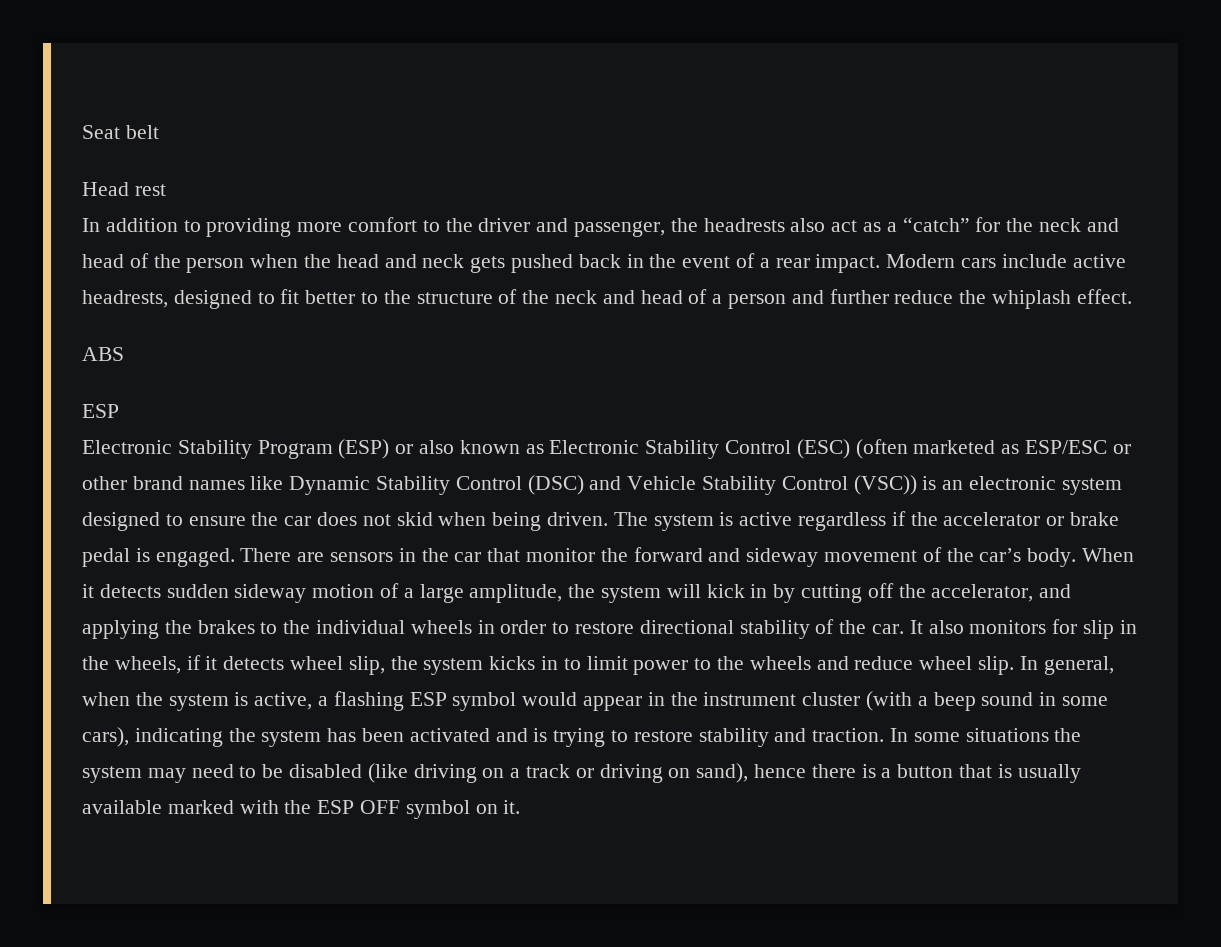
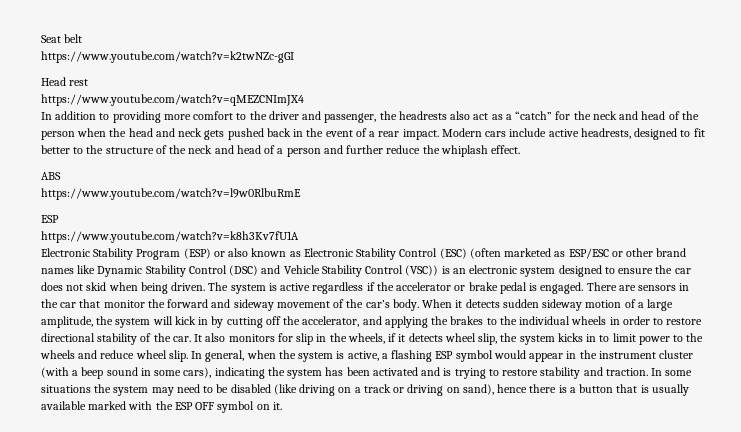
(159, 132) none -> [41,51,294,63] // https://www.youtube.com/watch?v=k2twNZc-gGI
(166, 190) none -> [41,94,304,106] // https://www.youtube.com/watch?v=qMEZCNImJX4
[82,404,119,418] // ESP -> [41,188,301,200] [41,215,59,223] [41,231,299,243] // https://www.youtube.com/watch?v=l9w0RlbuRmE // ESP // https://www.youtube.com/watch?v=k8h3Kv7fU1A

